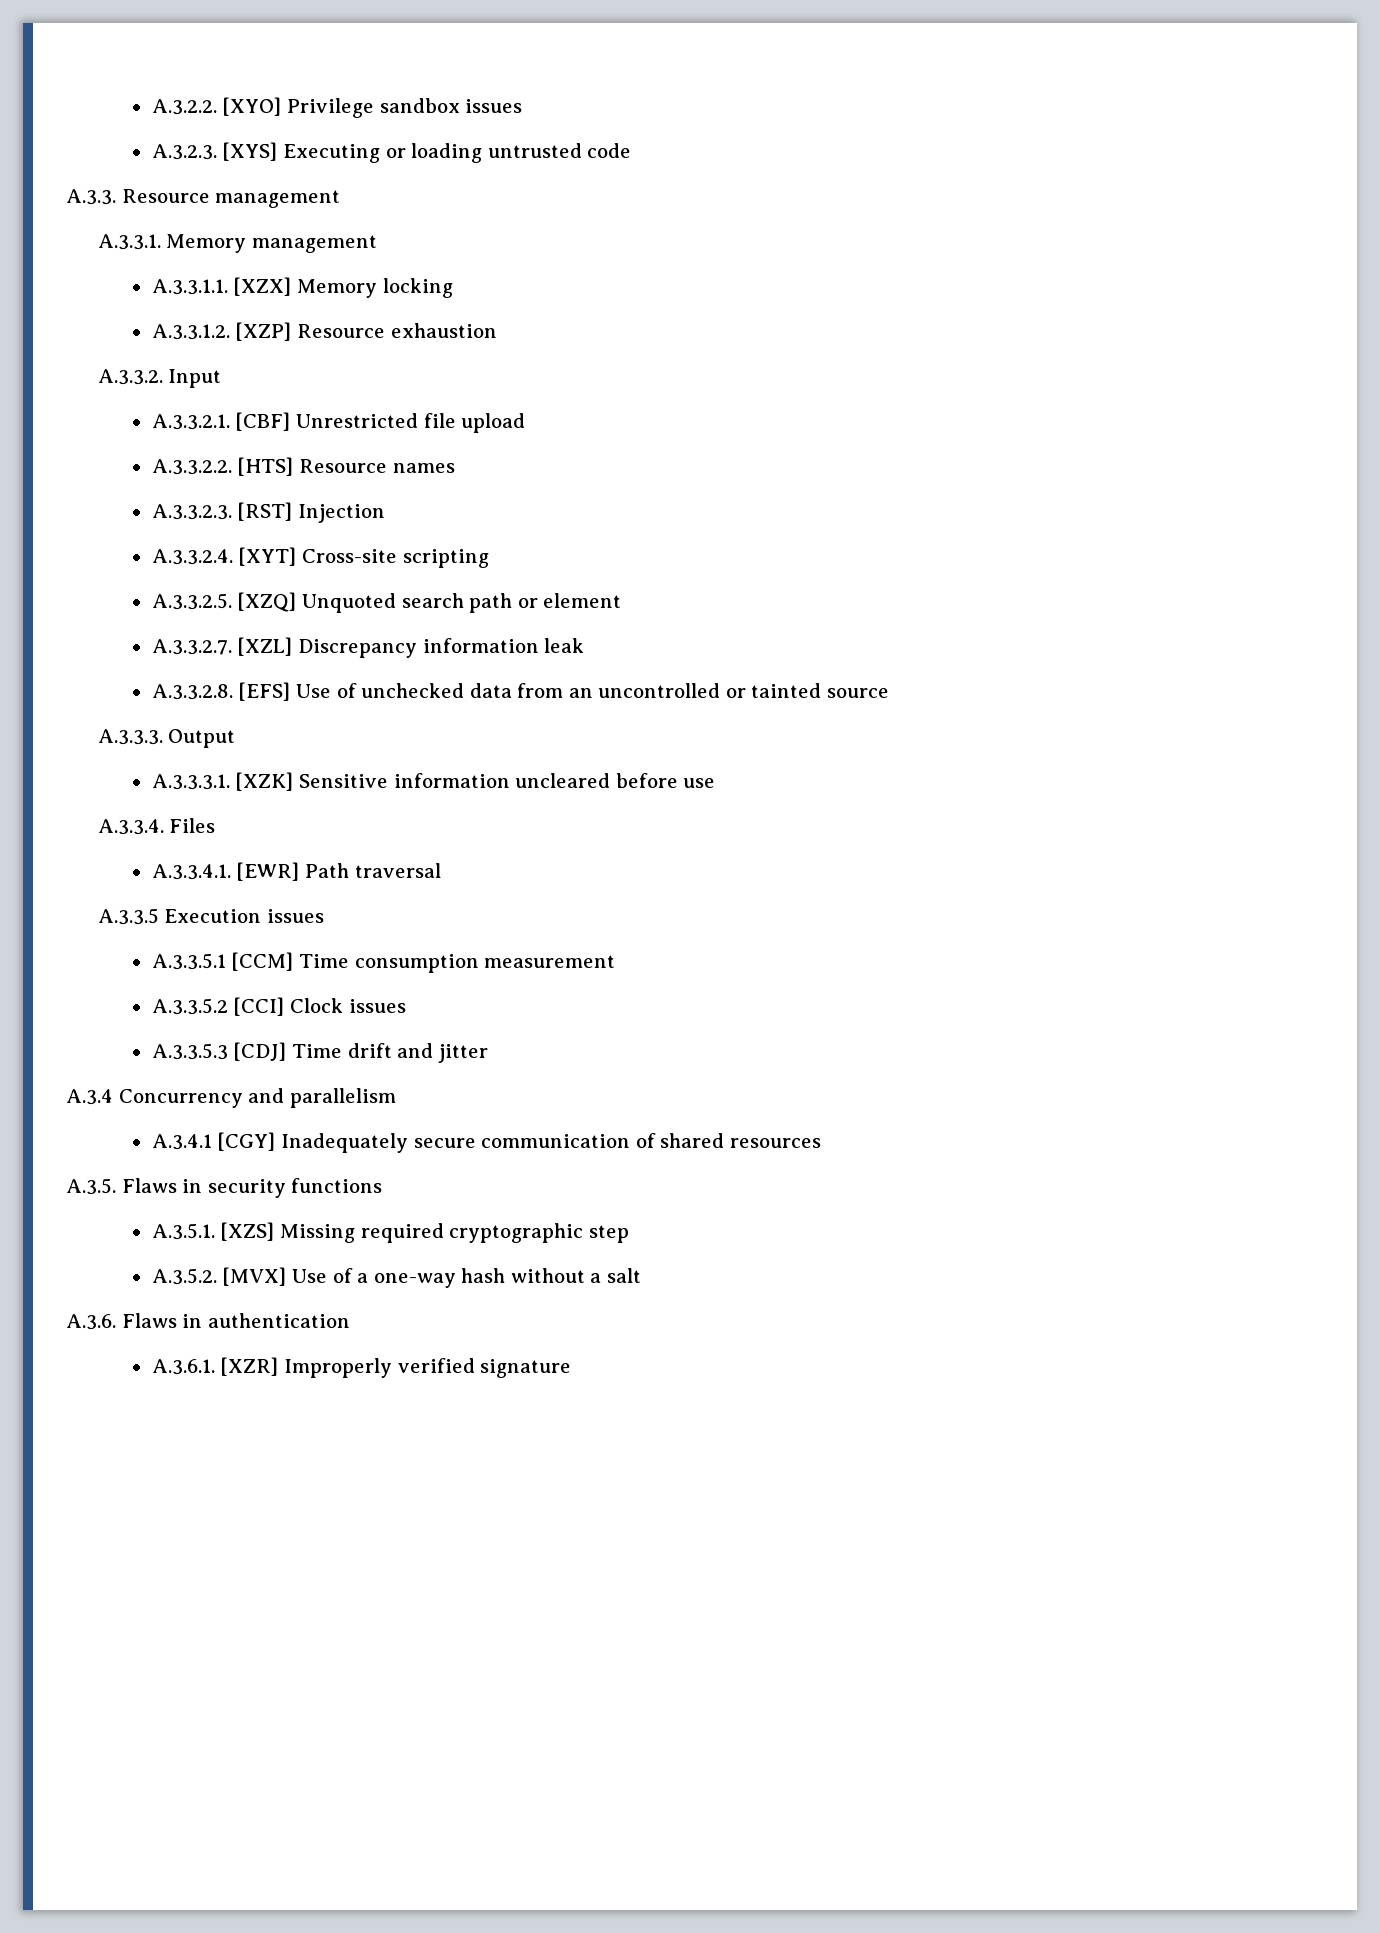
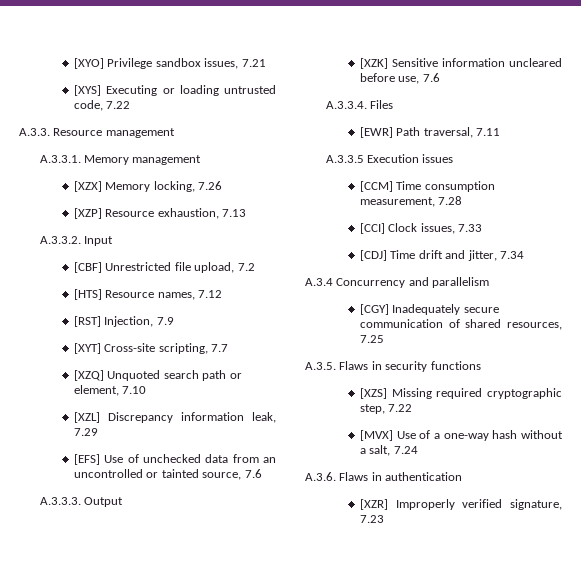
[151,99,217,115] A.3.2.2. -> (74, 63) none
[465,99,523,113] [151,144,217,160] issues // A.3.2.3. -> [204,58,266,69] issues, 7.21 //
[587,143,632,158] code -> [74,100,131,111] code, 7.22
[151,279,228,295] A.3.3.1.1. -> (202, 160) none
[382,278,453,298] [151,322,497,341] locking // A.3.3.1.2. [XZP] Resource exhaustion -> [153,181,223,192] [74,208,247,219] locking, 7.26 // [XZP] Resource exhaustion, 7.13
[151,414,230,430] A.3.3.2.1. -> (114, 241) none
[461,413,526,433] [151,457,455,476] [151,502,385,523] [151,547,489,568] [151,593,232,610] upload // A.3.3.2.2. [HTS] Resource names // A.3.3.2.3. [RST] Injection // A.3.3.2.4. [XYT] Cross-site scripting // A.3.3.2.5. -> [194,262,255,273] [74,289,223,300] [74,316,174,327] [74,343,229,354] upload, 7.2 // [HTS] Resource names, 7.12 // [RST] Injection, 7.9 // [XYT] Cross-site scripting, 7.7 //
[543,593,622,608] [151,639,232,655] element // A.3.3.2.7. -> [74,385,147,396] element, 7.10 //
[544,638,585,653] [151,684,233,700] leak // A.3.3.2.8. -> [252,412,276,423] [74,428,99,436] leak, 7.29 //
[826,688,889,698] source -> [202,469,262,480] source, 7.6
[151,774,230,790] A.3.3.3.1. -> (124, 502) none
[683,778,716,788] use -> [398,73,440,84] use, 7.6
[151,864,231,880] A.3.3.4.1. -> (394, 104) none
[354,863,441,878] traversal -> [423,127,501,138] traversal, 7.11
[151,953,226,970] A.3.3.5.1 -> (454, 158) none
[484,955,616,968] [151,997,406,1016] [151,1043,228,1060] measurement // A.3.3.5.2 [CCI] Clock issues // A.3.3.5.3 -> [360,196,463,207] [360,223,483,234] measurement, 7.28 // [CCI] Clock issues, 7.33 //
[437,1044,488,1063] jitter -> [467,250,524,261] jitter, 7.34
[151,1134,212,1150] A.3.4.1 -> (490, 282) none
[729,1138,821,1148] resources -> [507,322,562,330] [360,335,385,343] resources, 7.25
[151,1223,215,1240] A.3.5.1. -> (481, 365) none
[588,1225,629,1243] [151,1268,217,1285] step // A.3.5.2. -> [360,404,413,414] step, 7.22 //
[606,1268,641,1283] salt -> [369,445,418,456] salt, 7.24
[151,1359,215,1375] A.3.6.1. -> (463, 476) none
[480,1359,572,1378] signature -> [510,499,562,510] [360,515,385,523] signature, 7.23

